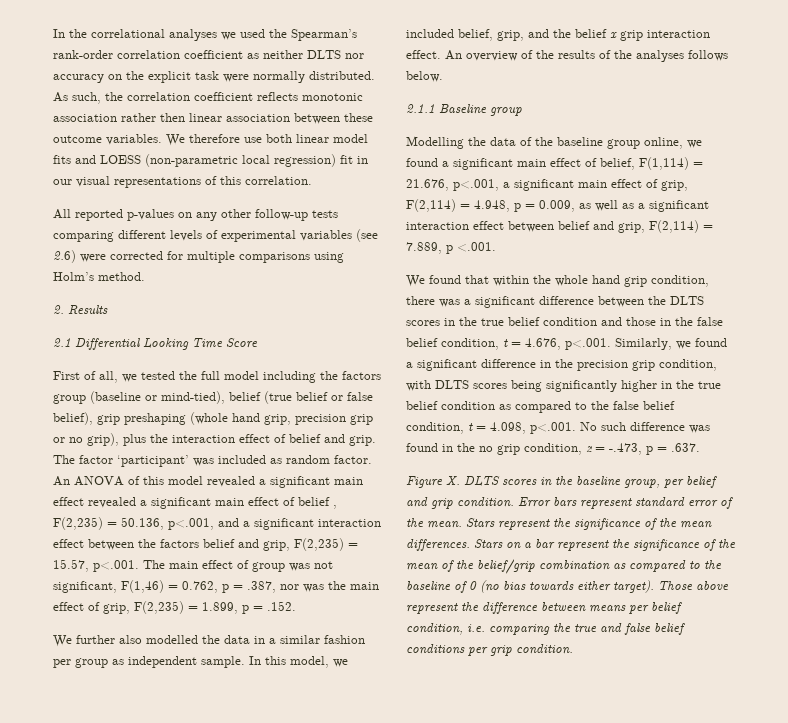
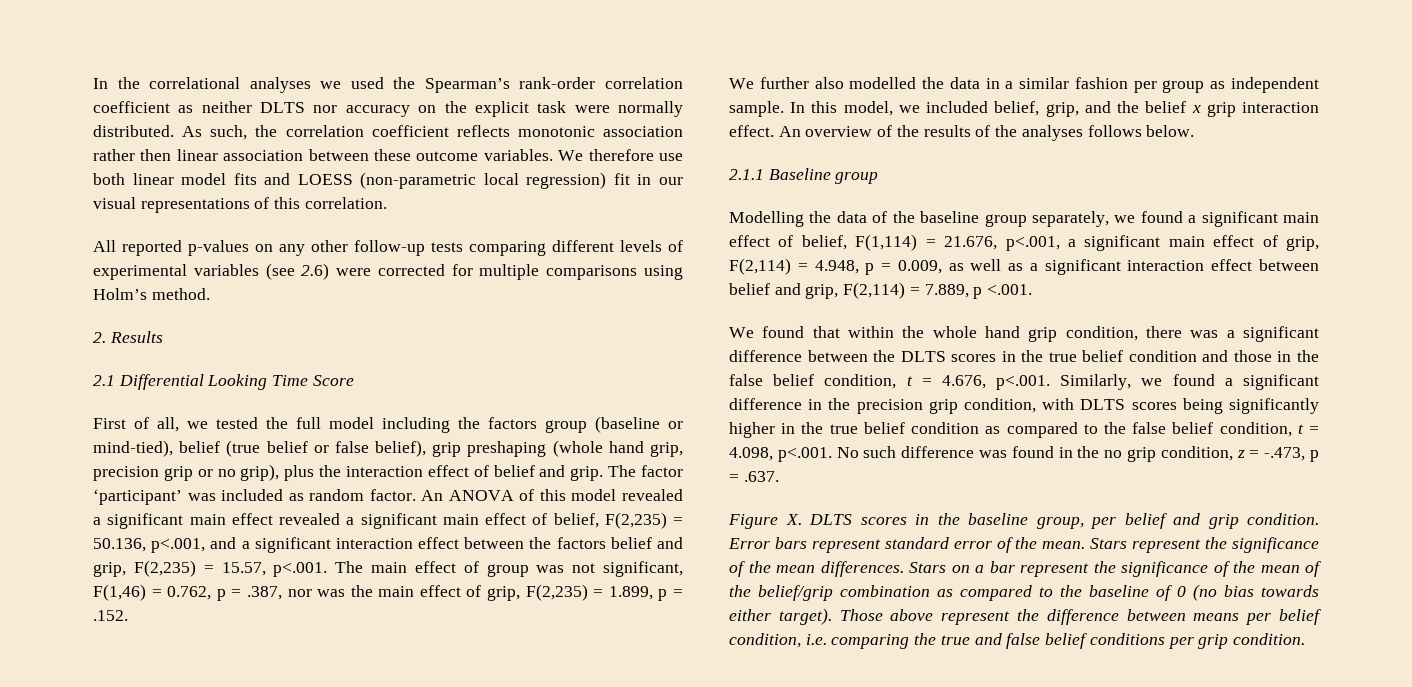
[298,497,337,509] belief , -> [553,513,599,528] belief,
[644,137,683,149] online, -> [1031,211,1109,227] separately,

